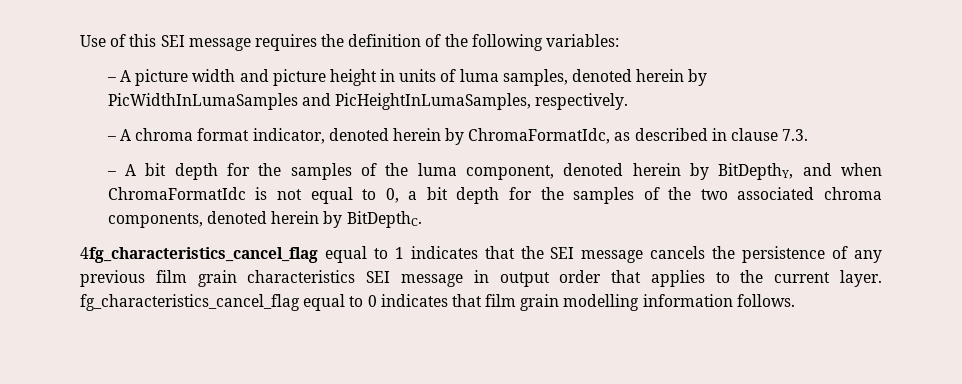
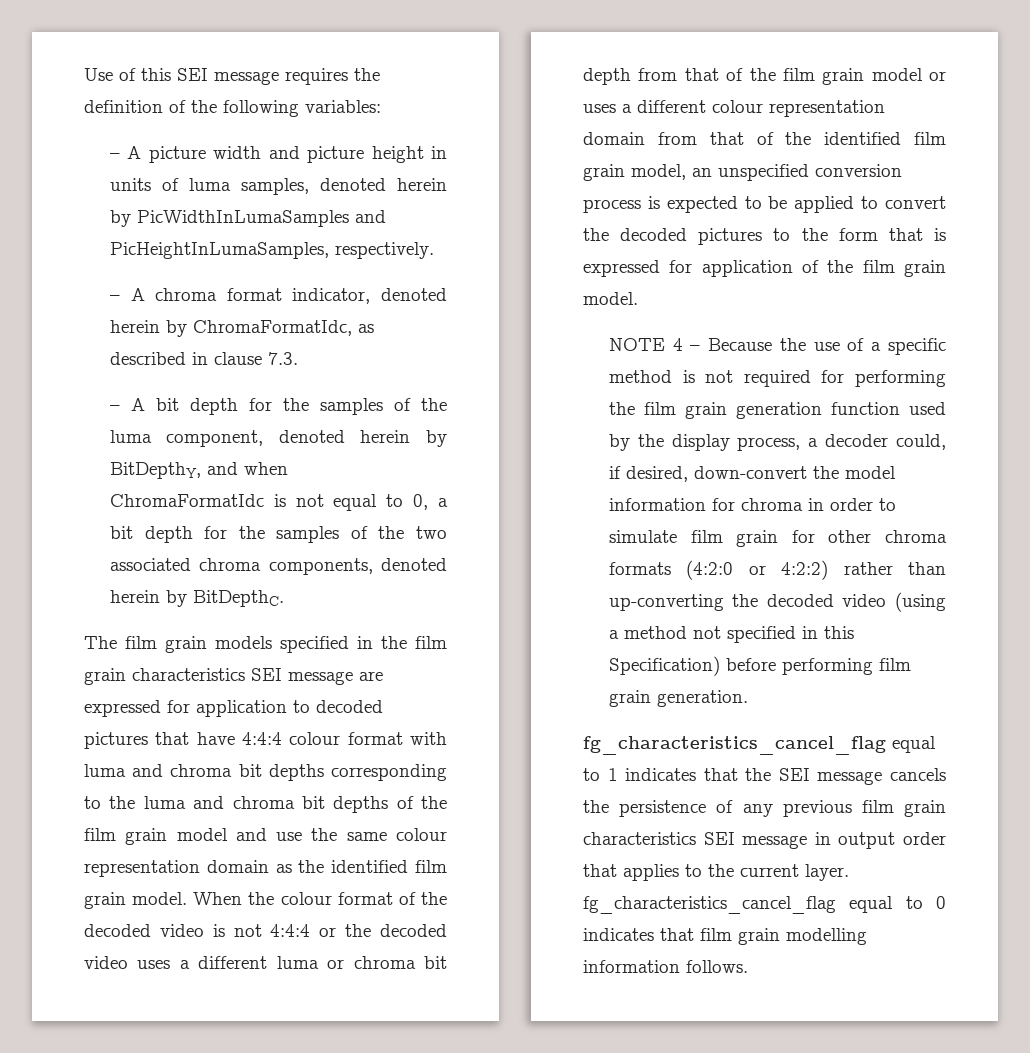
[80,247,318,263] 4fg_characteristics_cancel_flag -> [84,636,447,653] [84,668,383,685] [84,700,383,717] [84,732,447,749] [84,764,447,781] [84,796,447,813] [84,828,447,845] [84,860,448,877] [84,892,447,909] [84,924,447,937] [84,956,447,969] [583,68,946,85] [583,100,885,117] [583,132,946,145] [583,164,902,181] [583,196,946,213] [583,228,946,245] [583,260,946,277] [583,292,638,305] [608,338,946,355] [608,370,946,387] [608,402,946,419] [608,434,946,451] [608,466,896,482] [608,498,896,511] [608,530,947,547] [608,560,946,580] [608,592,946,612] [608,626,854,643] [608,656,911,676] [608,690,748,707] [583,736,886,755] The film grain models specified in the film grain characteristics SEI message are expressed for application to decoded pictures that have 4:4:4 colour format with luma and chroma bit depths corresponding to the luma and chroma bit depths of the film grain model and use the same colour representation domain as the identified film grain model. When the colour format of the decoded video is not 4:4:4 or the decoded video uses a different luma or chroma bit depth from that of the film grain model or uses a different colour representation domain from that of the identified film grain model, an unspecified conversion process is expected to be applied to convert the decoded pictures to the form that is expressed for application of the film grain model. // NOTE 4 – Because the use of a specific method is not required for performing the film grain generation function used by the display process, a decoder could, if desired, down-convert the model information for chroma in order to simulate film grain for other chroma formats (4:2:0 or 4:2:2) rather than up-converting the decoded video (using a method not specified in this Specification) before performing film grain generation. // fg_characteristics_cancel_flag

